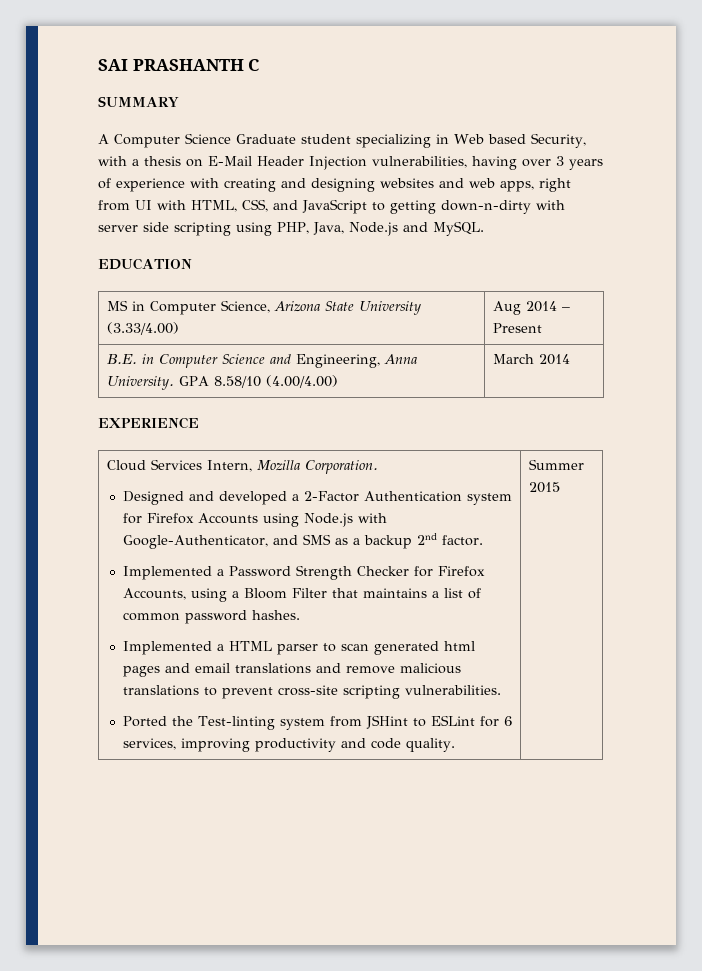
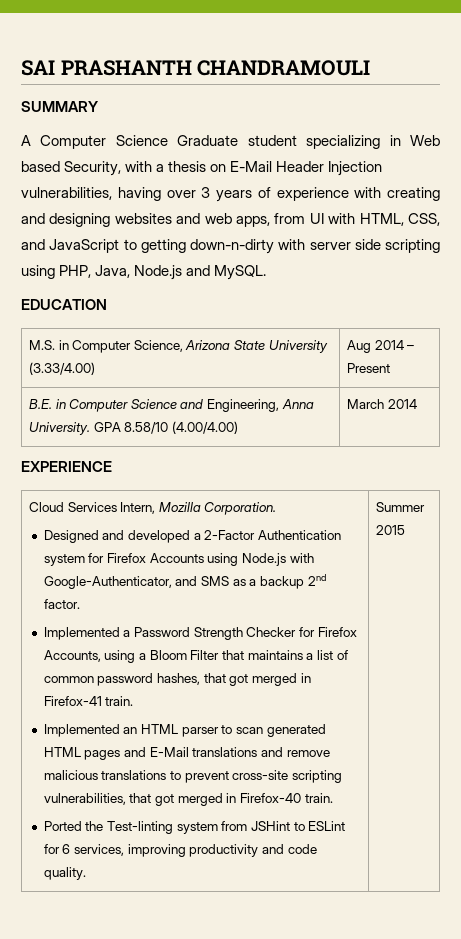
[248,59,260,71] C -> [197,60,371,76] CHANDRAMOULI
[539,178,571,192] right -> (270, 221) none
[106,300,128,311] MS -> [28,340,55,350] M.S.
[251,610,300,620] [122,641,224,655] hashes. // Implemented a -> [157,673,311,686] [43,696,134,706] [43,724,138,737] hashes, that got merged in Firefox-41 train. // Implemented an
[443,641,475,651] html -> [43,747,81,757] HTML
[194,663,230,673] email -> [149,747,189,757] E-Mail
[404,685,501,695] vulnerabilities. -> [43,793,333,806] vulnerabilities, that got merged in Firefox-40 train.

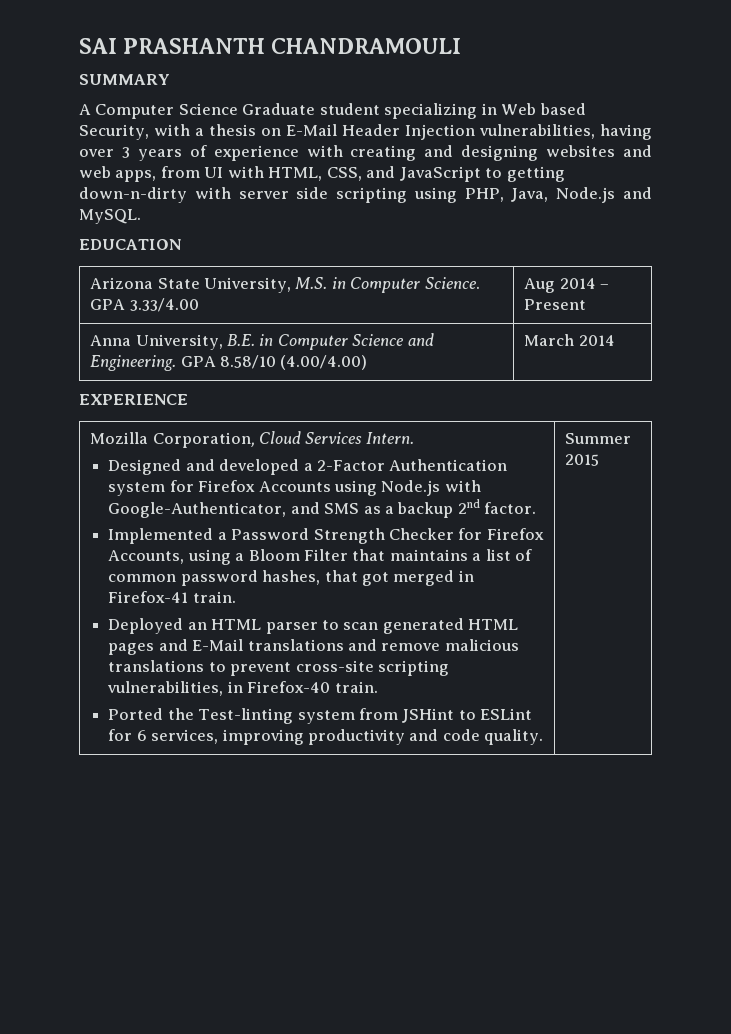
[28,340,328,353] [28,362,95,375] M.S. in Computer Science, Arizona State University (3.33/4.00) -> [90,277,480,293] [90,298,199,312] Arizona State University, M.S. in Computer Science. GPA 3.33/4.00
(390, 368) none -> [90,334,223,350] Anna University,
[207,399,314,412] [28,422,90,435] Engineering, Anna University. -> [90,355,177,371] Engineering.
[28,502,277,515] Cloud Services Intern, Mozilla Corporation. -> [90,431,414,448] Mozilla Corporation, Cloud Services Intern.
[43,724,120,737] Implemented -> [108,618,184,634] Deployed
[129,793,223,806] that got merged -> (224, 688) none

